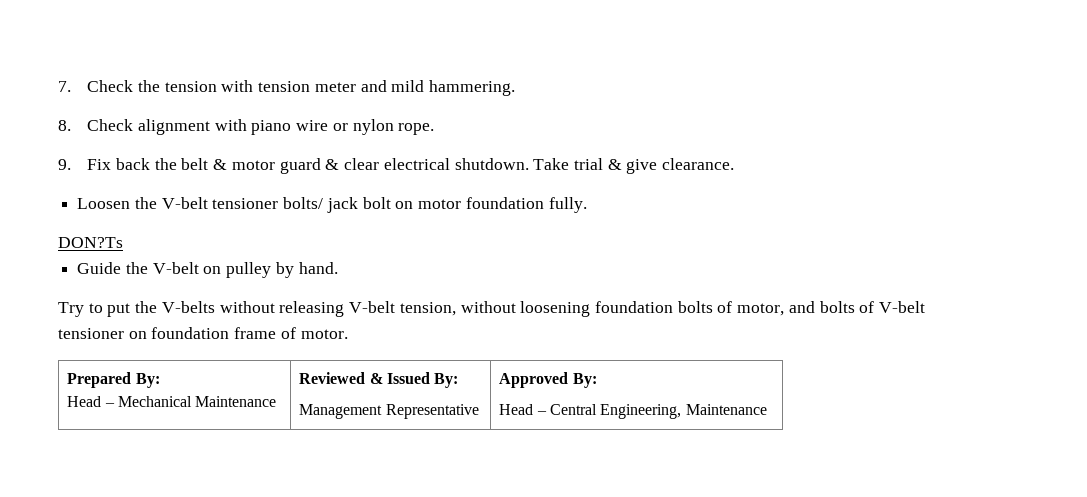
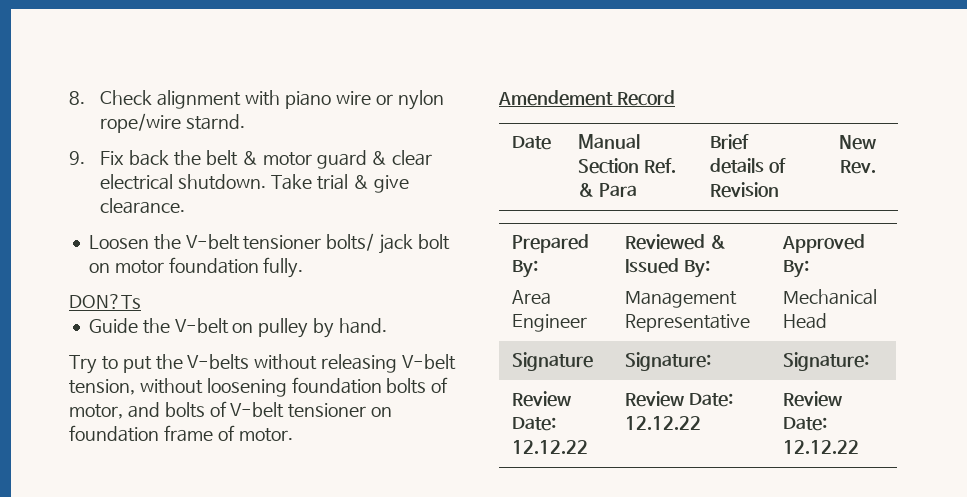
[58,80,516,96] 7. Check the tension with tension meter and mild hammering. // -> (69, 98) none
[398,123,435,135] rope. -> [100,113,246,133] rope/wire starnd.
[67,372,160,388] [67,396,277,407] // Prepared By: // Head – Mechanical Maintenance -> [498,90,675,106] [512,136,552,150] [578,134,641,149] [578,158,677,174] [578,183,638,197] [710,134,750,150] [710,158,787,174] [710,182,780,198] [839,135,876,150] [839,160,876,174] [512,234,590,253] [512,260,539,278] [512,290,552,305] [512,314,588,332] // Amendement Record // Date | Manual Section Ref. & Para | Brief details of Revision | New Rev. // Prepared By: // Area Engineer
[499,404,767,419] Head – Central Engineering, Maintenance -> [783,289,878,305] [783,313,828,329] [512,352,594,371] [625,352,712,371] [783,352,870,371] [512,391,572,407] [512,417,557,431] [512,440,589,454] [625,391,734,407] [625,416,702,430] [783,391,843,407] [783,417,828,431] [783,440,860,454] Mechanical Head // Signature | Signature: | Signature: // Review Date: 12.12.22 | Review Date: 12.12.22 | Review Date: 12.12.22

